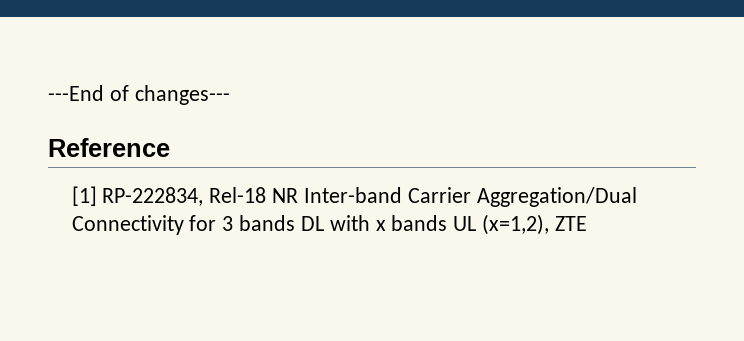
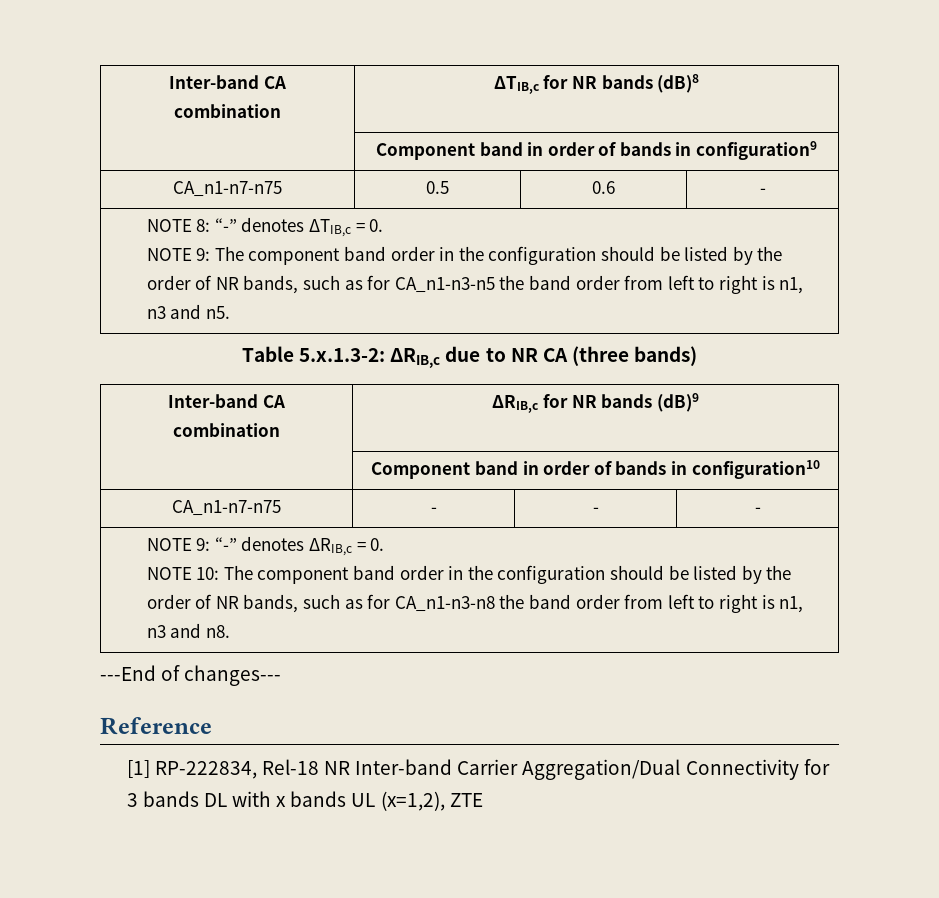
(48, 93) none -> [169,75,286,89] [174,104,281,118] [493,74,700,94] [375,141,818,160] [173,181,282,197] [426,181,449,194] [592,181,615,194] [759,188,766,194] [146,217,384,237] [146,246,783,265] [146,275,804,294] [146,304,230,319] [241,346,698,368] [168,394,285,408] [173,423,280,437] [492,393,699,413] [371,460,820,479] [172,500,281,516] [430,507,437,513] [592,507,599,513] [754,507,761,513] [146,536,385,556] [146,565,792,584] [146,594,804,613] [146,623,230,638] Inter-band CA combination | ΔTIB,c for NR bands (dB)8 // | Component band in order of bands in configuration9 // CA_n1-n7-n75 | 0.5 | 0.6 | - // NOTE 8: “-” denotes ΔTIB,c = 0. // NOTE 9: The component band order in the configuration should be listed by the order of NR bands, such as for CA_n1-n3-n5 the band order from left to right is n1, n3 and n5. // Table 5.x.1.3-2: ΔRIB,c due to NR CA (three bands) // Inter-band CA combination | ΔRIB,c for NR bands (dB)9 // | Component band in order of bands in configuration10 // CA_n1-n7-n75 | - | - | - // NOTE 9: “-” denotes ΔRIB,c = 0. // NOTE 10: The component band order in the configuration should be listed by the order of NR bands, such as for CA_n1-n3-n8 the band order from left to right is n1, n3 and n8. //

